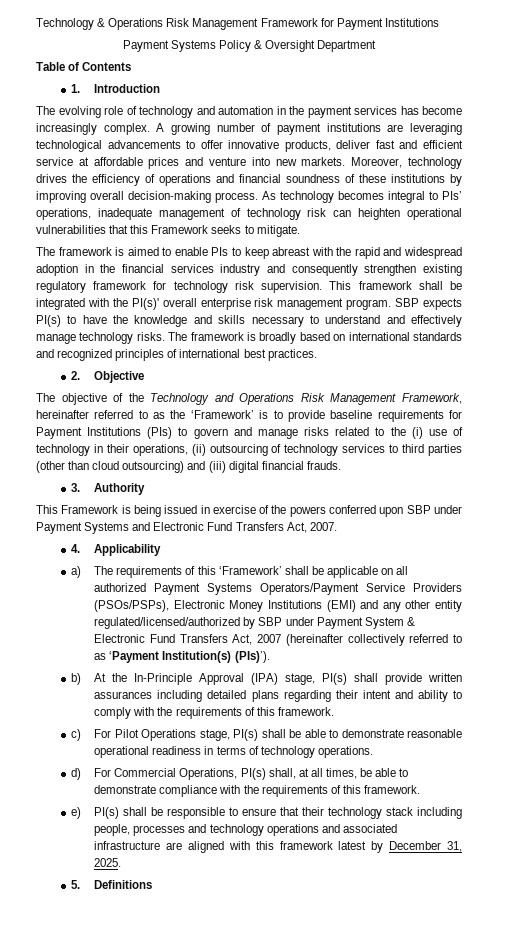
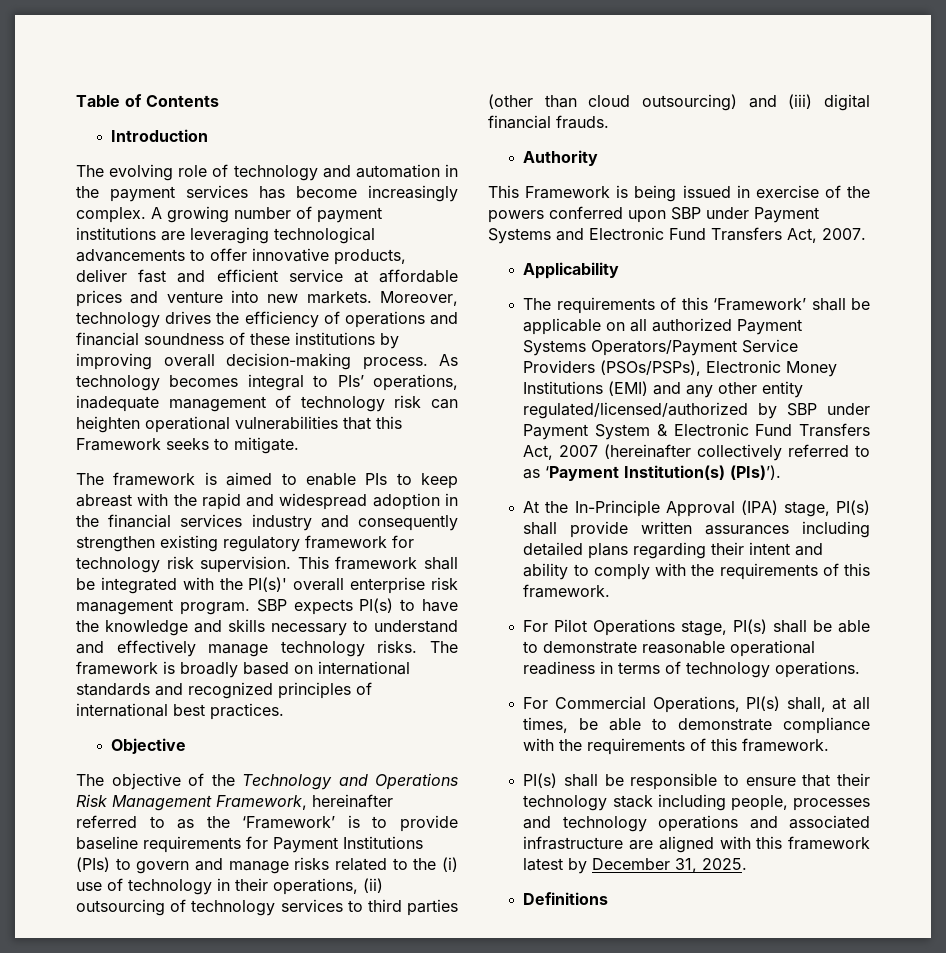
[36,18,439,30] [122,40,377,52] Technology & Operations Risk Management Framework for Payment Institutions // Payment Systems Policy & Oversight Department // -> (76, 101) none
[71,84,81,93] 1. -> (219, 101) none
[71,371,81,380] 2. -> (284, 711) none
[71,483,81,492] 3. -> (609, 122) none
[71,544,81,553] 4. -> (866, 234) none
[71,566,82,578] a) -> (620, 270) none
[71,673,82,685] b) -> (782, 472) none
[71,729,82,741] c) -> (611, 591) none
[71,768,82,780] d) -> (861, 669) none
[71,807,82,819] e) -> (830, 745) none
[71,880,81,889] 5. -> (748, 864) none

